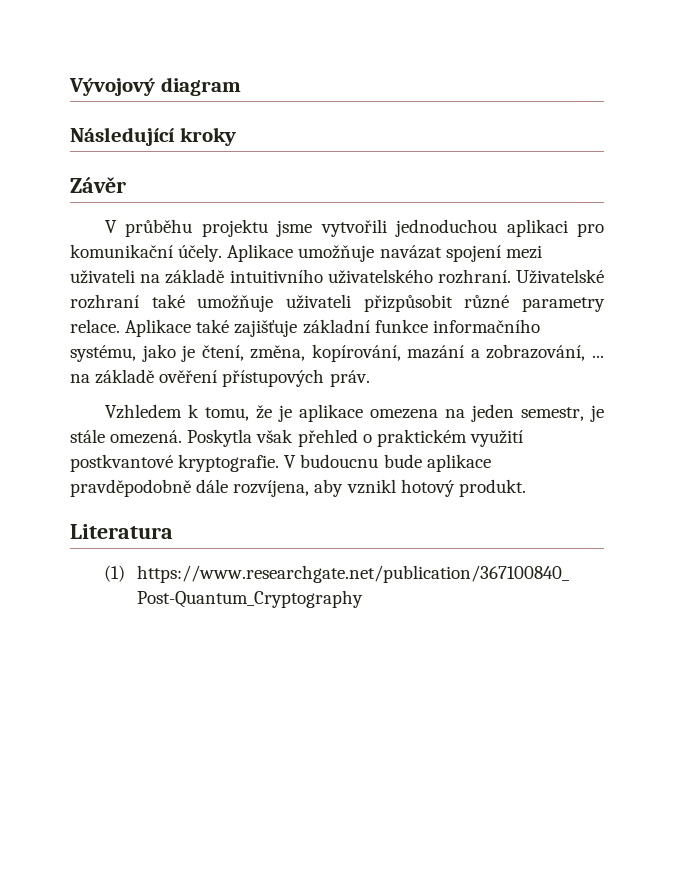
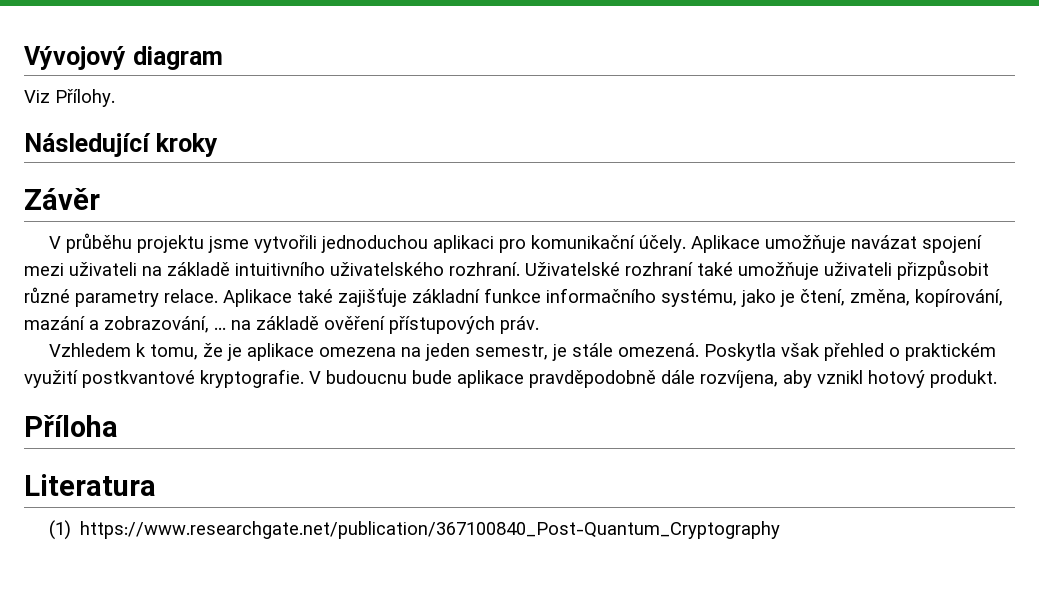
(241, 86) none -> [24,89,115,107] // Viz Přílohy.
(526, 488) none -> [24,415,118,437] // Příloha

